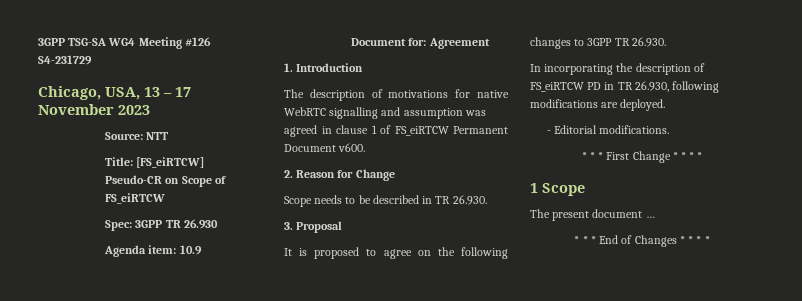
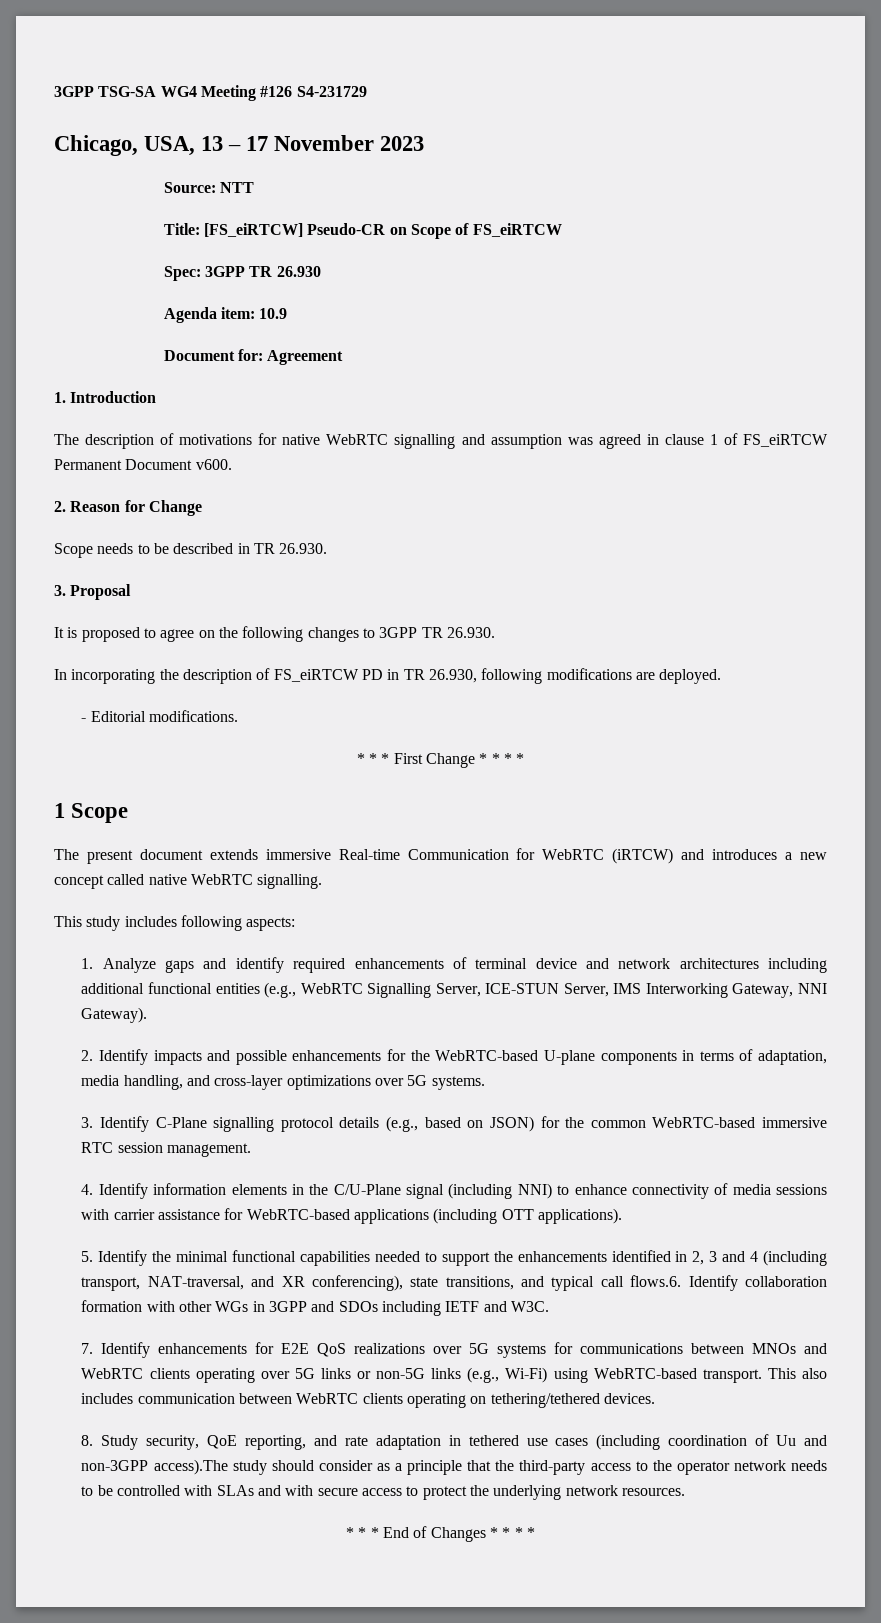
[645,216,655,218] … -> [209,848,827,864] [54,874,323,889] [54,915,296,931] [81,957,828,973] [81,982,827,998] [81,1007,148,1023] [81,1049,827,1065] [81,1075,485,1090] [81,1116,827,1132] [81,1142,252,1157] [81,1183,828,1199] [81,1208,622,1224] [81,1250,827,1266] [81,1275,827,1291] [81,1300,549,1316] [81,1342,827,1358] [81,1367,827,1383] [81,1393,655,1408] [81,1434,827,1450] [81,1459,827,1475] [81,1485,685,1500] extends immersive Real-time Communication for WebRTC (iRTCW) and introduces a new concept called native WebRTC signalling. // This study includes following aspects: // 1. Analyze gaps and identify required enhancements of terminal device and network architectures including additional functional entities (e.g., WebRTC Signalling Server, ICE-STUN Server, IMS Interworking Gateway, NNI Gateway). // 2. Identify impacts and possible enhancements for the WebRTC-based U-plane components in terms of adaptation, media handling, and cross-layer optimizations over 5G systems. // 3. Identify C-Plane signalling protocol details (e.g., based on JSON) for the common WebRTC-based immersive RTC session management. // 4. Identify information elements in the C/U-Plane signal (including NNI) to enhance connectivity of media sessions with carrier assistance for WebRTC-based applications (including OTT applications). // 5. Identify the minimal functional capabilities needed to support the enhancements identified in 2, 3 and 4 (including transport, NAT-traversal, and XR conferencing), state transitions, and typical call flows.6. Identify collaboration formation with other WGs in 3GPP and SDOs including IETF and W3C. // 7. Identify enhancements for E2E QoS realizations over 5G systems for communications between MNOs and WebRTC clients operating over 5G links or non-5G links (e.g., Wi-Fi) using WebRTC-based transport. This also includes communication between WebRTC clients operating on tethering/tethered devices. // 8. Study security, QoE reporting, and rate adaptation in tethered use cases (including coordination of Uu and non-3GPP access).The study should consider as a principle that the third-party access to the operator network needs to be controlled with SLAs and with secure access to protect the underlying network resources.

